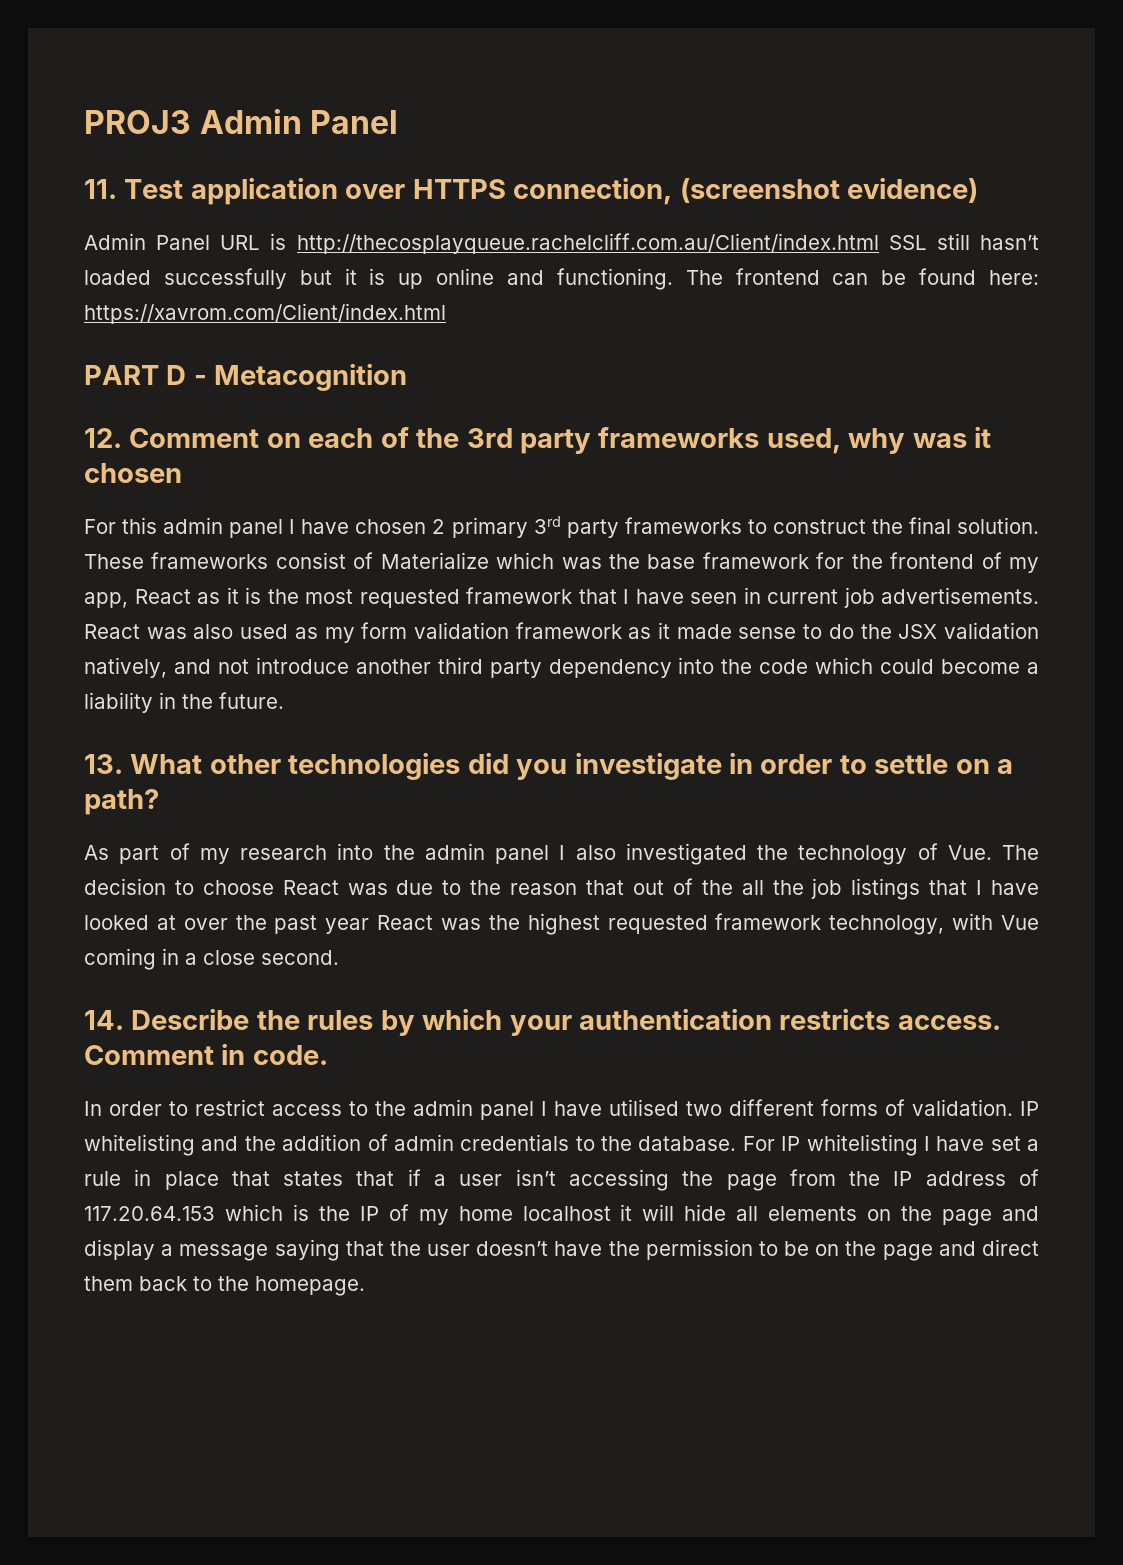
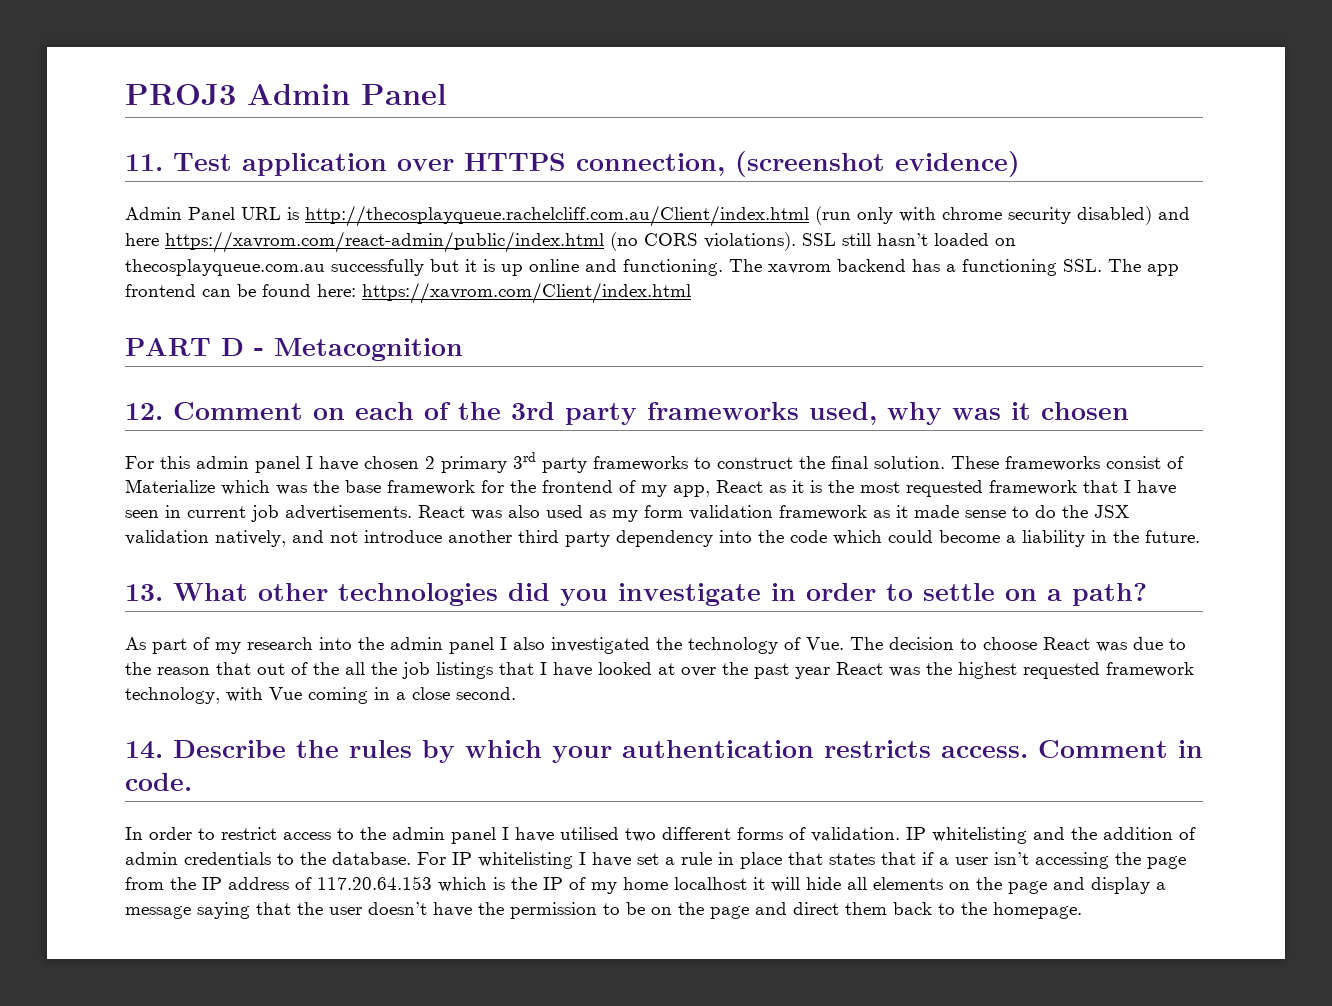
(879, 243) none -> [815,206,1190,225] [125,231,796,253] (run only with chrome security disabled) and here https://xavrom.com/react-admin/public/index.html (no CORS violations).
(151, 277) none -> [995,238,1016,246] [125,259,325,276] on thecosplayqueue.com.au
(723, 277) none -> [768,259,1179,276] xavrom backend has a functioning SSL. The app

